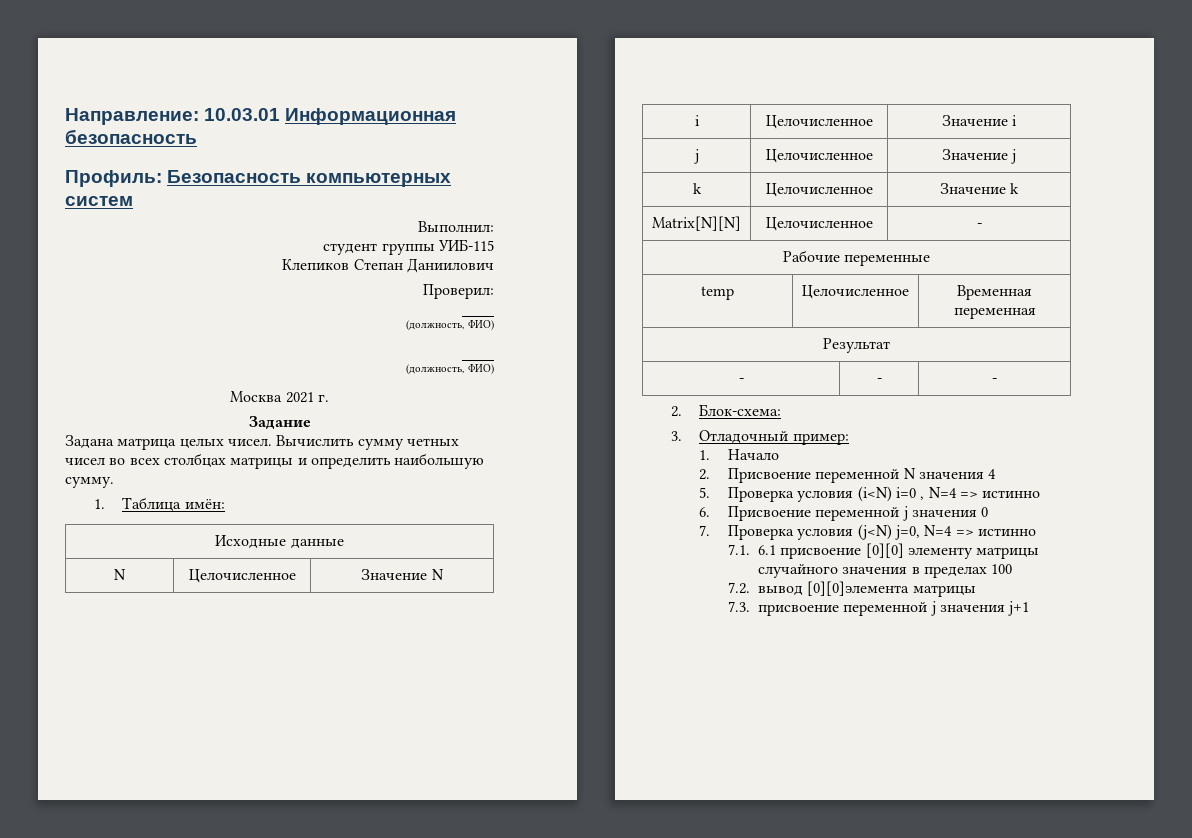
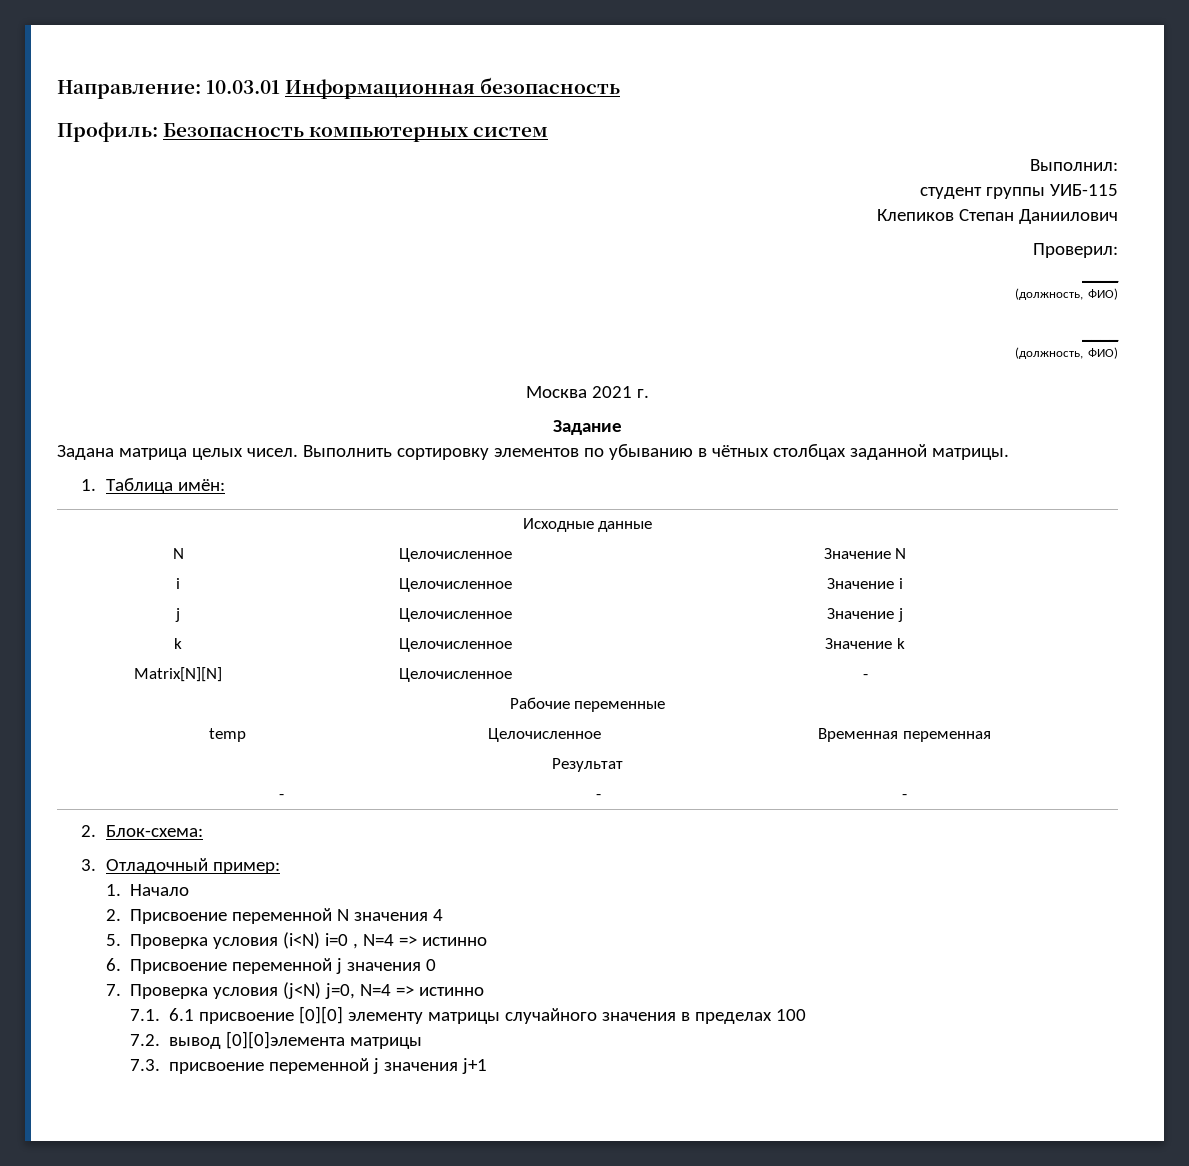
[276,435,459,450] [65,453,485,469] [65,477,114,488] Вычислить сумму четных чисел во всех столбцах матрицы и определить наибольшую сумму. -> [302,444,1009,460] Выполнить сортировку элементов по убыванию в чётных столбцах заданной матрицы.

